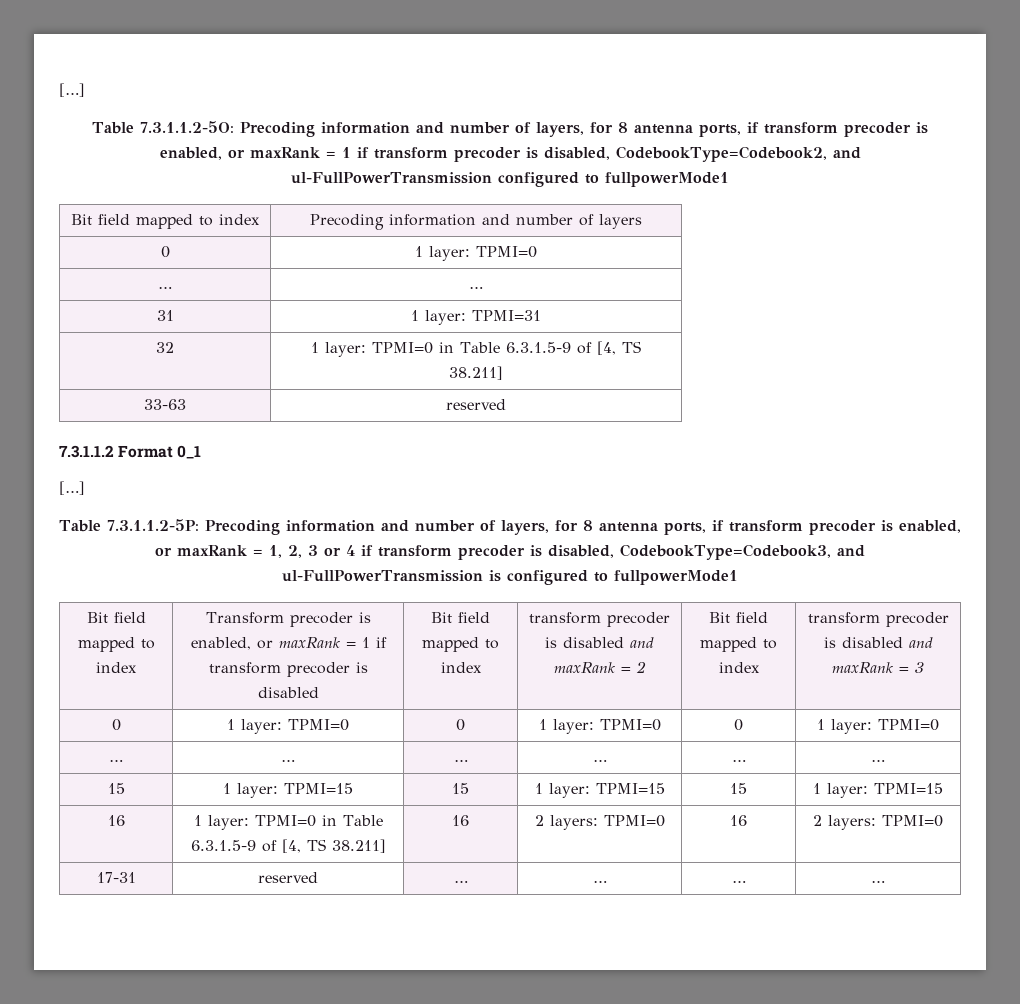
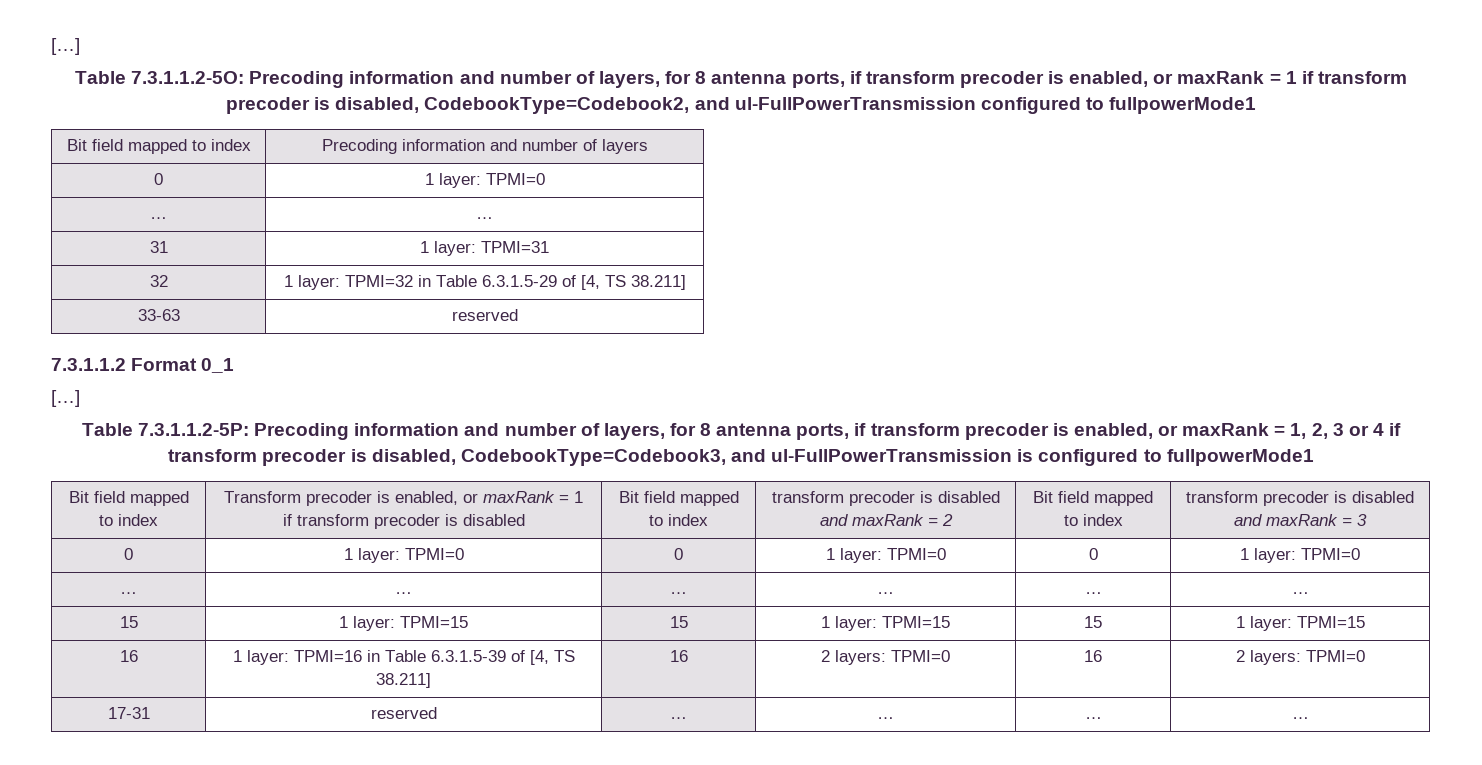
[372,342,571,354] TPMI=0 in Table 6.3.1.5-9 -> [344,275,557,287] TPMI=32 in Table 6.3.1.5-29
[254,815,383,827] [190,840,256,851] TPMI=0 in Table 6.3.1.5-9 -> [293,650,506,662] TPMI=16 in Table 6.3.1.5-39

